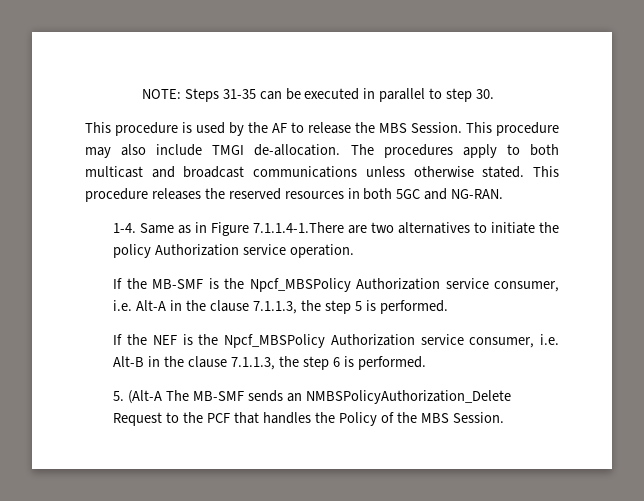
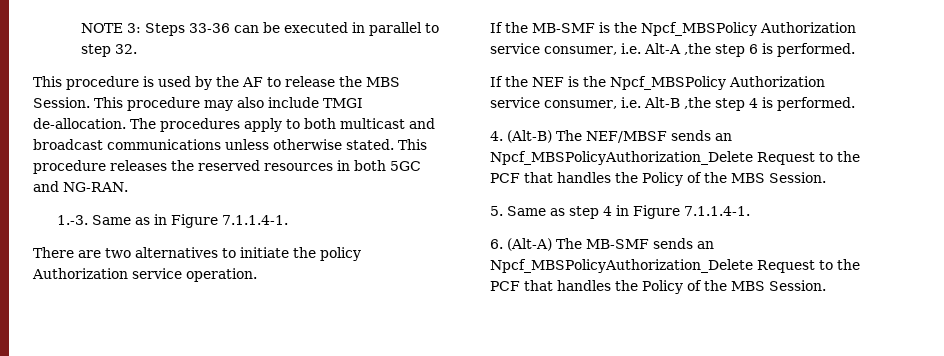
[141,88,256,102] NOTE: Steps 31-35 -> [80,23,230,36] NOTE 3: Steps 33-36
[476,89,495,99] 30. -> [114,44,137,54] 32.
[113,223,137,233] 1-4. -> [56,215,88,225] 1.-3.
[253,222,345,233] 7.1.1.4-1.There -> [221,215,288,225] [33,247,74,258] 7.1.1.4-1. // There
[170,300,362,314] in the clause 7.1.1.3, the step 5 -> [683,43,758,57] ,the step 6
[148,356,426,370] [113,390,511,404] in the clause 7.1.1.3, the step 6 is performed. // 5. (Alt-A The MB-SMF sends an NMBSPolicyAuthorization_Delete -> [683,97,855,111] [489,130,732,143] [489,151,753,165] ,the step 4 is performed. // 4. (Alt-B) The NEF/MBSF sends an Npcf_MBSPolicyAuthorization_Delete
(504, 417) none -> [489,205,750,219] [489,238,714,251] [489,259,860,273] [489,280,826,294] // 5. Same as step 4 in Figure 7.1.1.4-1. // 6. (Alt-A) The MB-SMF sends an Npcf_MBSPolicyAuthorization_Delete Request to the PCF that handles the Policy of the MBS Session.

